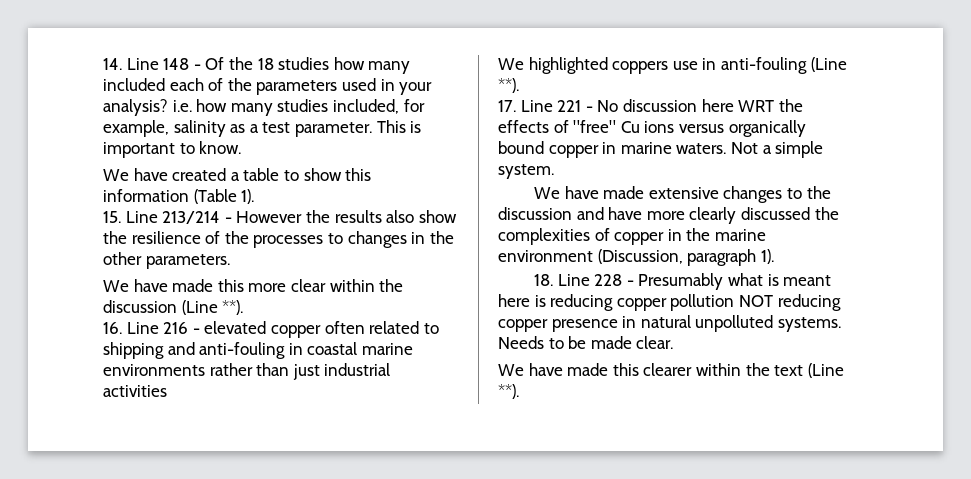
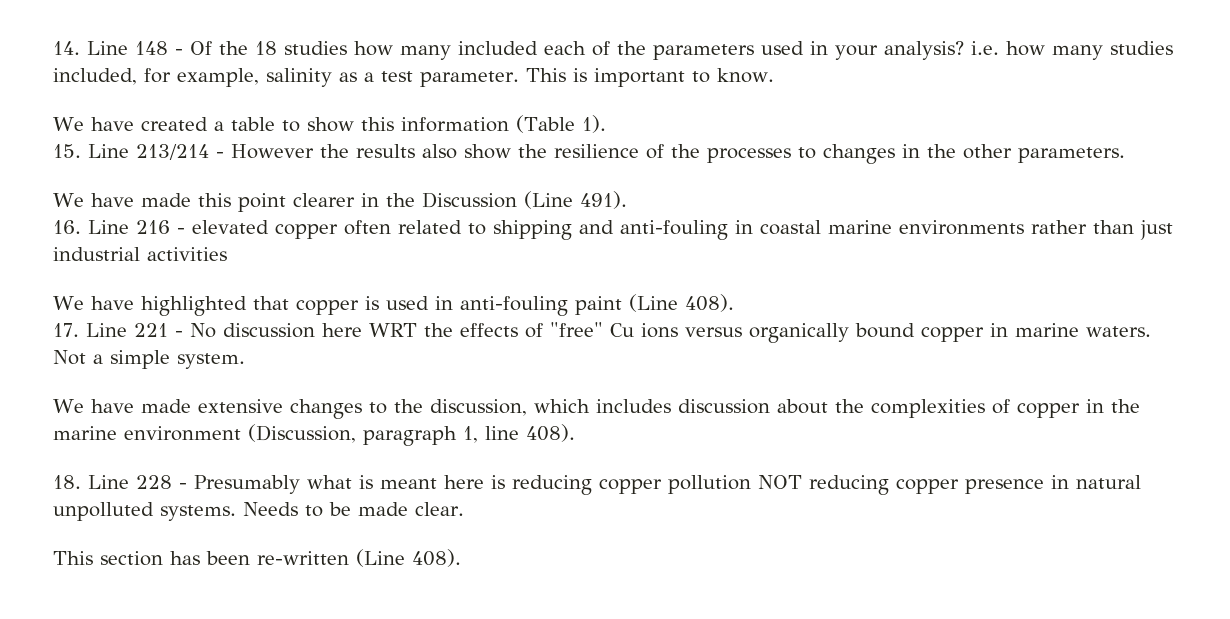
[248,279,404,292] [103,300,244,315] more clear within the discussion (Line **). -> [237,191,627,212] point clearer in the Discussion (Line 491).
[528,57,847,74] [498,78,519,93] highlighted coppers use in anti-fouling (Line **). -> [90,294,734,316] have highlighted that copper is used in anti-fouling paint (Line 408).
[498,207,810,224] discussion and have more clearly discussed -> [429,399,828,416] discussion, which includes discussion about
[760,249,774,264] 1). -> [463,424,575,443] 1, line 408).
[498,363,844,378] [498,384,519,399] We have made this clearer within the text (Line **). -> [53,549,461,567] This section has been re-written (Line 408).

